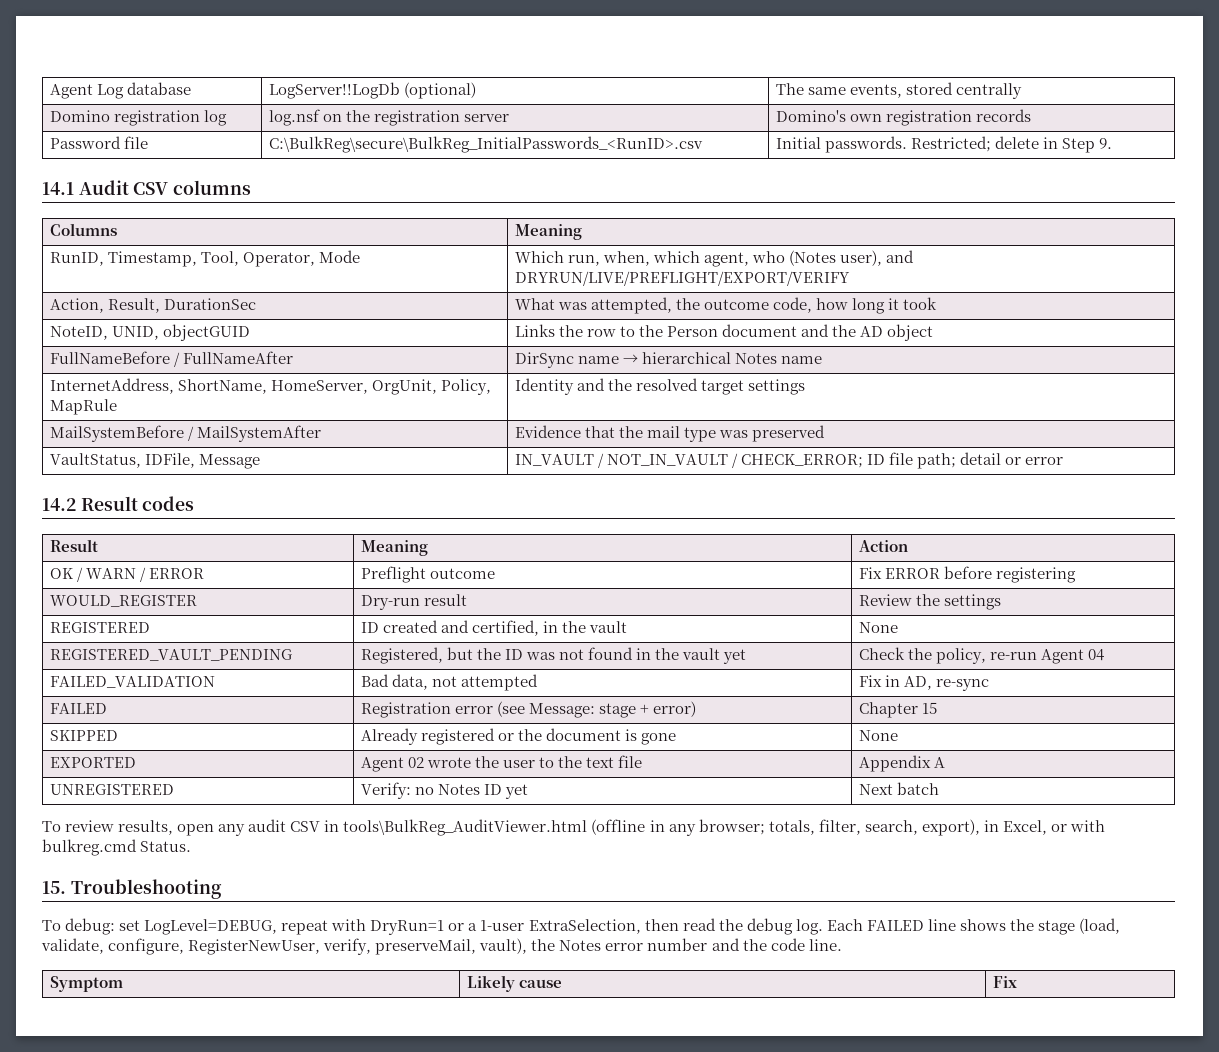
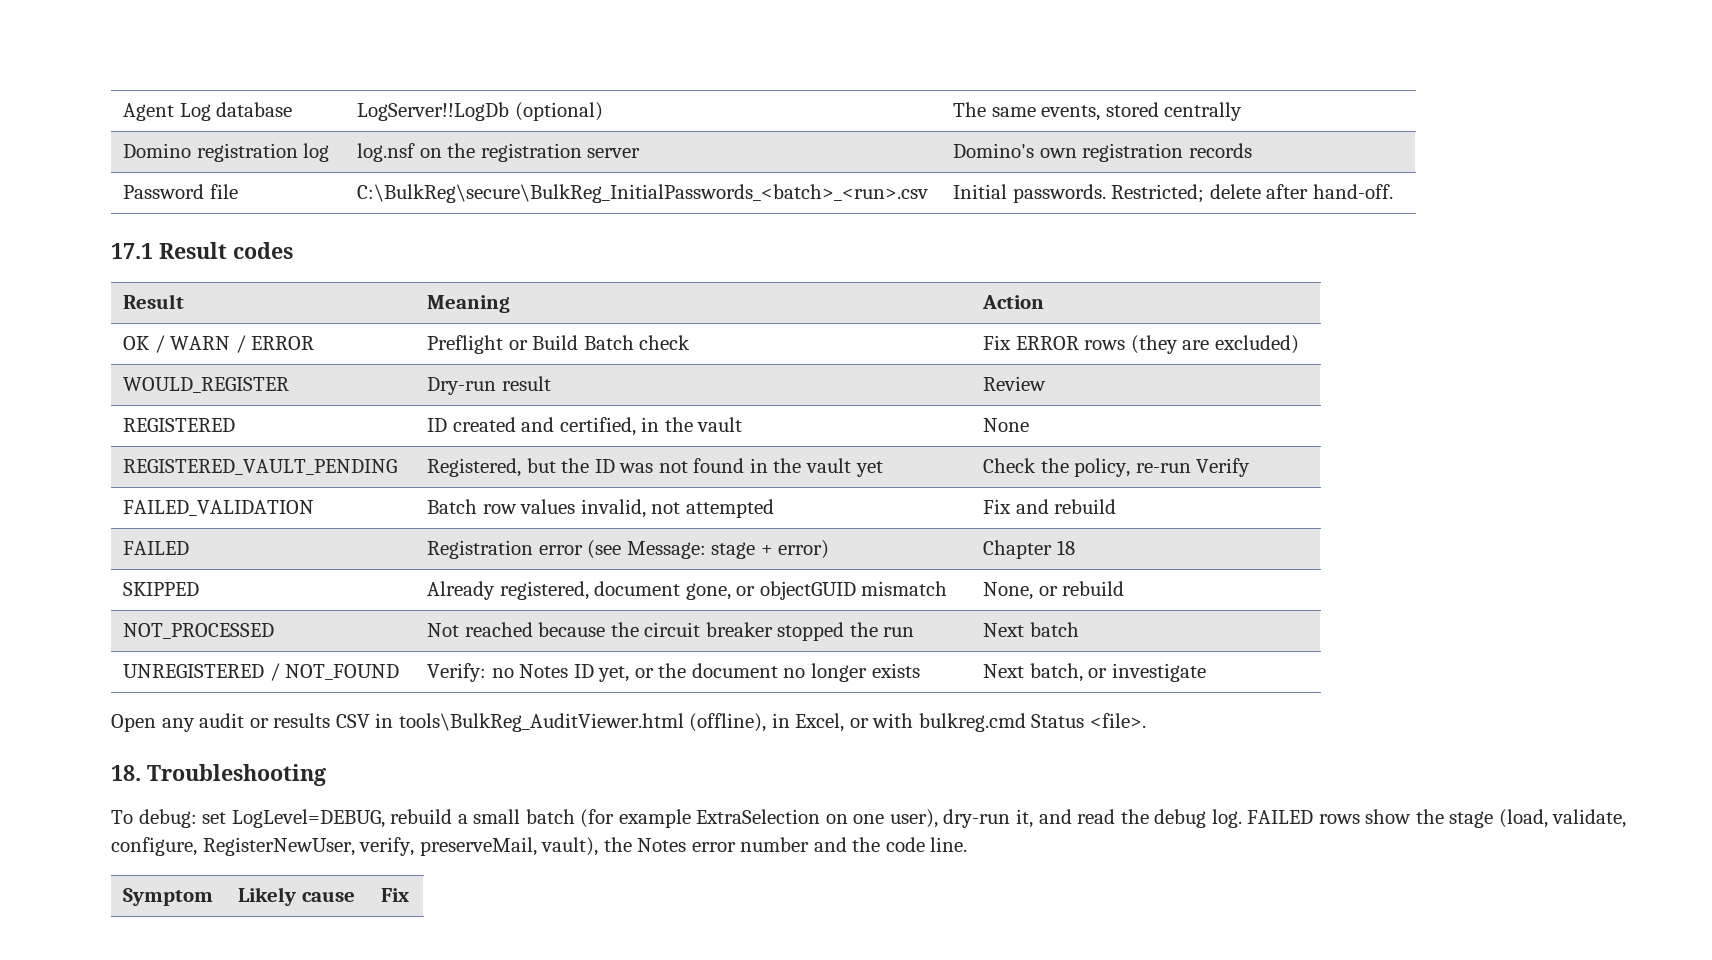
[268,136,703,153] C:\BulkReg\secure\BulkReg_InitialPasswords_<RunID>.csv -> [357,184,929,203] C:\BulkReg\secure\BulkReg_InitialPasswords_<batch>_<run>.csv
[1042,137,1113,153] [42,180,252,195] [49,223,117,236] [514,224,582,240] [49,250,360,267] [514,250,915,267] [514,271,850,286] [49,298,256,313] [514,297,938,314] [49,324,250,341] [514,324,934,341] [49,351,293,367] [514,352,823,368] [49,378,491,395] [49,399,117,415] [514,378,806,395] [49,425,321,442] [514,425,826,442] [49,453,260,469] [514,452,1064,469] [42,498,76,511] in Step 9. // 14.1 Audit CSV columns // Columns | Meaning // RunID, Timestamp, Tool, Operator, Mode | Which run, when, which agent, who (Notes user), and DRYRUN/LIVE/PREFLIGHT/EXPORT/VERIFY // Action, Result, DurationSec | What was attempted, the outcome code, how long it took // NoteID, UNID, objectGUID | Links the row to the Person document and the AD object // FullNameBefore / FullNameAfter | DirSync name → hierarchical Notes name // InternetAddress, ShortName, HomeServer, OrgUnit, Policy, MapRule | Identity and the resolved target settings // MailSystemBefore / MailSystemAfter | Evidence that the mail type was preserved // VaultStatus, IDFile, Message | IN_VAULT / NOT_IN_VAULT / CHECK_ERROR; ID file path; detail or error // 14.2 -> [1266,184,1393,199] [111,243,153,259] after hand-off. // 17.1
[429,568,495,579] [858,566,1076,583] outcome | Fix ERROR before registering -> [508,335,691,350] [983,335,1299,354] or Build Batch check | Fix ERROR rows (they are excluded)
[915,594,1001,610] the settings -> (1047, 383) none
[1040,649,1105,664] Agent 04 -> [1196,458,1251,477] Verify
[360,674,428,690] Bad data, -> [427,499,646,518] Batch row values invalid,
[884,675,989,691] in AD, re-sync -> [1015,499,1117,514] and rebuild
[921,702,937,714] 15 -> [1056,540,1075,555] 18
[420,728,677,745] [858,730,898,741] [49,757,136,768] [360,755,643,772] [858,755,945,772] registered or the document is gone | None // EXPORTED | Agent 02 wrote the user to the text file | Appendix A -> [499,581,948,600] [983,581,1125,600] [123,623,275,639] [427,622,915,641] [983,622,1079,637] registered, document gone, or objectGUID mismatch | None, or rebuild // NOT_PROCESSED | Not reached because the circuit breaker stopped the run | Next batch
(174, 789) none -> [269,663,400,681] / NOT_FOUND
[504,784,528,799] [858,782,939,795] [42,819,980,836] yet | Next batch // To review results, open any audit CSV in tools\BulkReg_AuditViewer.html (offline in any browser; totals, filter, search, export), -> [598,663,920,682] [983,663,1206,682] [111,713,767,732] yet, or the document no longer exists | Next batch, or investigate // Open any audit or results CSV in tools\BulkReg_AuditViewer.html (offline),
[140,841,192,852] [42,881,66,894] Status. // 15. -> [1031,713,1147,728] [111,765,141,781] Status <file>. // 18.
[281,918,1006,935] repeat with DryRun=1 or a 1-user ExtraSelection, then read the debug log. Each FAILED line shows -> [390,809,1412,828] rebuild a small batch (for example ExtraSelection on one user), dry-run it, and read the debug log. FAILED rows show

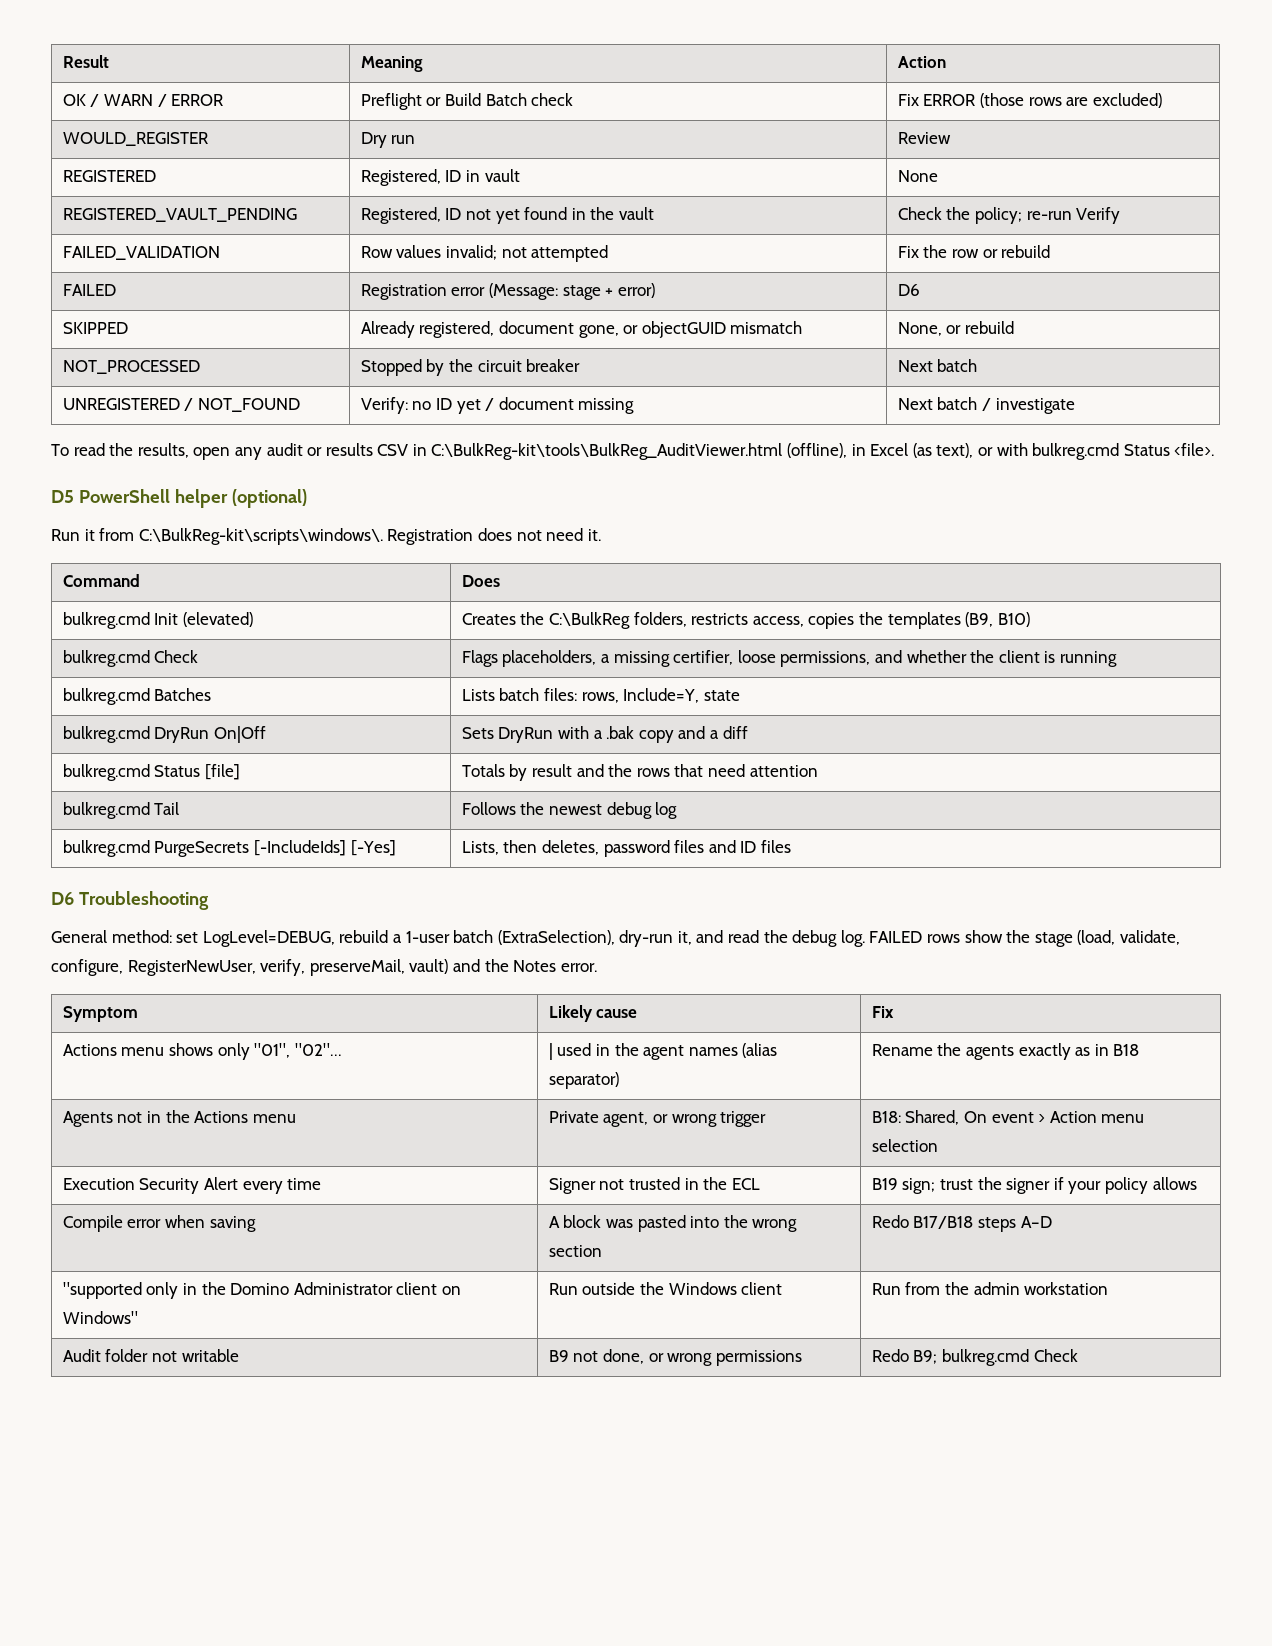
[123,102,293,121] [357,102,603,121] [953,102,1243,121] [123,143,330,162] [357,143,641,162] [953,143,1252,162] [123,184,238,199] [357,184,929,203] [953,184,1393,203] [111,242,293,259] Agent Log database | LogServer!!LogDb (optional) | The same events, stored centrally // Domino registration log | log.nsf on the registration server | Domino's own registration records // Password file | C:\BulkReg\secure\BulkReg_InitialPasswords_<batch>_<run>.csv | Initial passwords. Restricted; delete after hand-off. // 17.1 Result codes // -> (62, 61) none
[1084,335,1178,354] rows (they -> [979,93,1062,108] (those rows
[427,376,551,395] Dry-run result -> [360,132,416,148] Dry run
[427,417,693,436] ID created and certified, in the -> [360,169,480,186] Registered, ID in
[526,458,688,473] but the ID was not -> [445,208,520,224] ID not yet
[855,461,883,477] yet -> (654, 213) none
[1074,458,1131,477] policy, -> [974,207,1022,224] policy;
[427,499,646,518] Batch row values invalid, -> [360,245,497,260] Row values invalid;
[1015,499,1049,514] and -> [923,245,998,258] the row or
[587,540,706,559] (see Message: -> [488,283,558,300] (Message:
[983,540,1075,559] Chapter 18 -> [897,284,920,296] D6
[427,622,606,637] Not reached because -> [360,359,445,376] Stopped by
[777,622,915,641] stopped the run -> (581, 365) none
[519,663,920,682] [983,663,1108,682] Notes ID yet, or the document no longer exists | Next batch, or -> [435,397,635,414] [897,397,991,411] ID yet / document missing | Next batch /
[111,714,156,732] Open -> [51,443,231,460] To read the results, open
[398,713,684,732] tools\BulkReg_AuditViewer.html -> [431,443,783,460] C:\BulkReg-kit\tools\BulkReg_AuditViewer.html
[795,713,845,732] Excel, -> [870,443,974,458] Excel (as text),
[111,765,141,781] 18. -> [51,489,307,508] [51,528,601,545] [62,574,140,587] [461,575,500,587] [62,612,253,629] [461,612,1030,629] [62,650,199,667] [461,650,1117,667] [62,688,212,705] [461,688,740,703] [62,726,266,743] [461,726,748,743] [62,764,240,781] [461,764,818,781] [62,802,180,819] [461,802,678,819] [62,840,396,857] [461,840,791,857] [51,892,74,905] D5 PowerShell helper (optional) // Run it from C:\BulkReg-kit\scripts\windows\. Registration does not need it. // Command | Does // bulkreg.cmd Init (elevated) | Creates the C:\BulkReg folders, restricts access, copies the templates (B9, B10) // bulkreg.cmd Check | Flags placeholders, a missing certifier, loose permissions, and whether the client is running // bulkreg.cmd Batches | Lists batch files: rows, Include=Y, state // bulkreg.cmd DryRun On|Off | Sets DryRun with a .bak copy and a diff // bulkreg.cmd Status [file] | Totals by result and the rows that need attention // bulkreg.cmd Tail | Follows the newest debug log // bulkreg.cmd PurgeSecrets [-IncludeIds] [-Yes] | Lists, then deletes, password files and ID files // D6
[111,809,197,828] To debug: -> [51,930,172,943] General method:
[473,809,938,828] small batch (for example ExtraSelection on one user), -> [405,930,615,945] 1-user batch (ExtraSelection),
[541,837,968,856] [123,888,214,906] [238,887,355,906] [381,888,410,902] vault), the Notes error number and the code line. // Symptom | Likely cause | Fix -> [409,959,597,974] [62,1006,138,1022] [548,1005,638,1022] [871,1006,894,1018] [62,1043,341,1060] [548,1043,778,1060] [548,1072,619,1089] [871,1043,1140,1060] [62,1110,296,1127] [548,1111,767,1127] [871,1110,1145,1125] [871,1139,938,1152] [62,1177,322,1194] [548,1177,760,1194] [871,1177,1197,1194] [62,1215,256,1232] [548,1215,798,1232] [548,1245,602,1257] [871,1215,1052,1232] [62,1282,461,1299] [62,1311,138,1324] [548,1282,783,1295] [871,1282,1109,1295] [62,1349,239,1362] [548,1349,802,1366] [871,1349,1078,1366] vault) and the Notes error. // Symptom | Likely cause | Fix // Actions menu shows only "01", "02"… | | used in the agent names (alias separator) | Rename the agents exactly as in B18 // Agents not in the Actions menu | Private agent, or wrong trigger | B18: Shared, On event > Action menu selection // Execution Security Alert every time | Signer not trusted in the ECL | B19 sign; trust the signer if your policy allows // Compile error when saving | A block was pasted into the wrong section | Redo B17/B18 steps A–D // "supported only in the Domino Administrator client on Windows" | Run outside the Windows client | Run from the admin workstation // Audit folder not writable | B9 not done, or wrong permissions | Redo B9; bulkreg.cmd Check

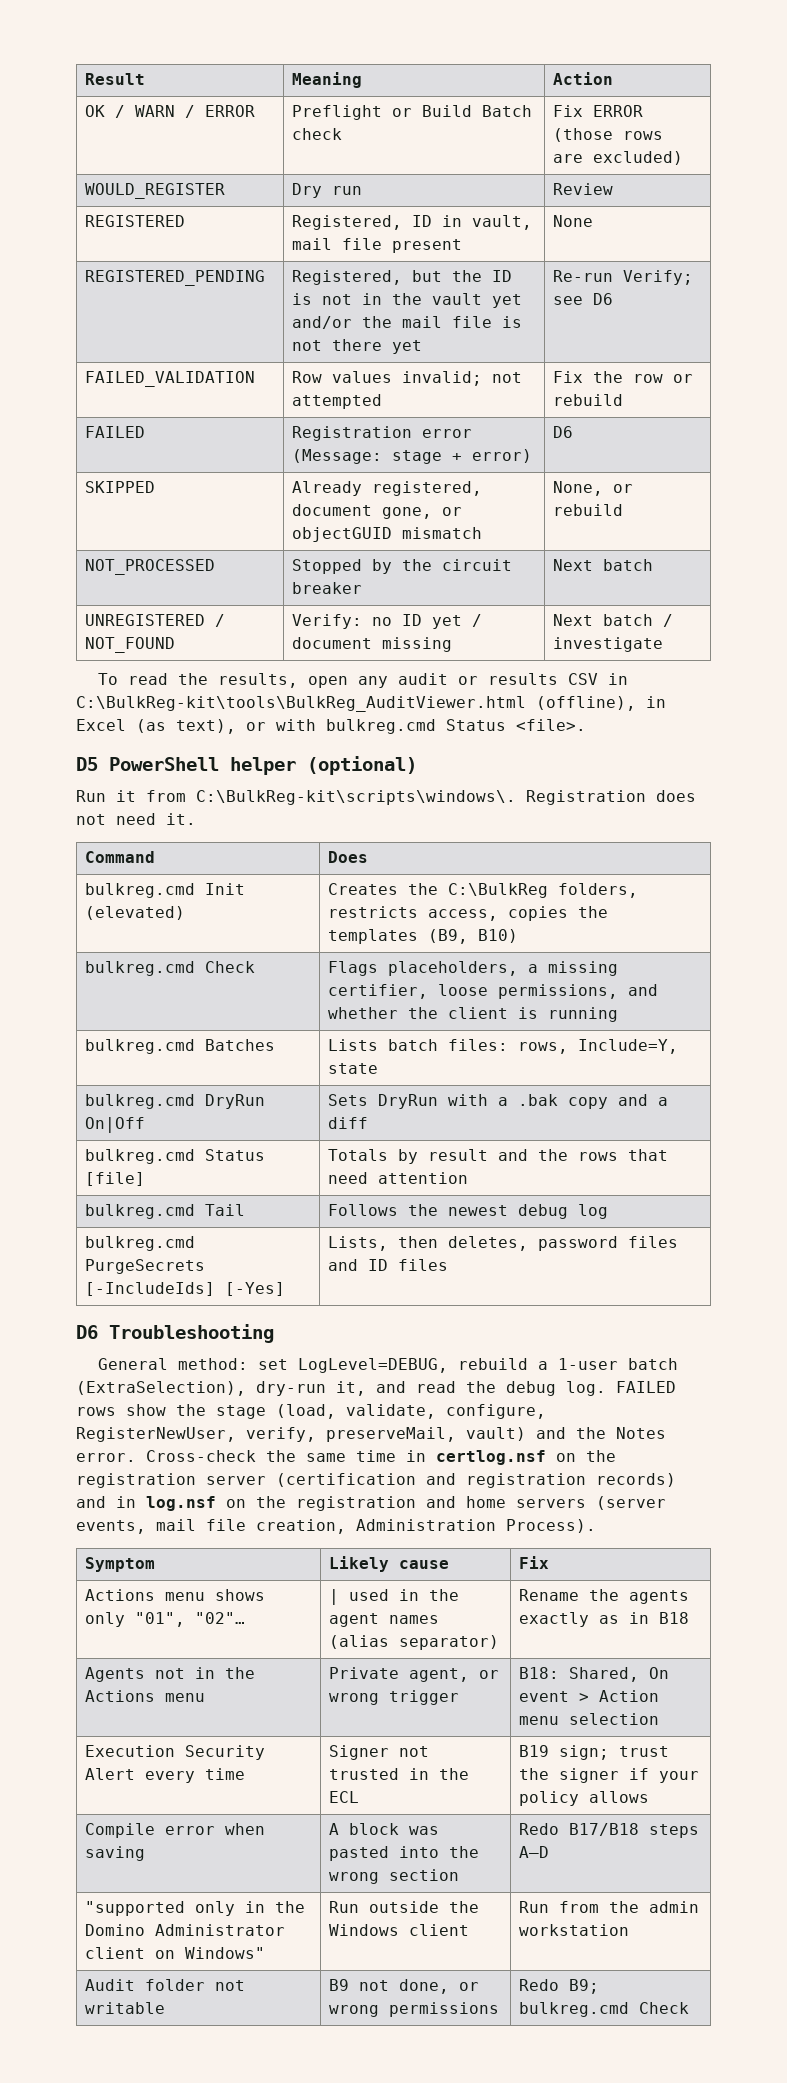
[484,169,520,182] vault -> [472,215,533,230] [292,238,463,253] vault, mail file present
[62,208,297,222] [360,207,654,224] [897,207,1121,224] REGISTERED_VAULT_PENDING | Registered, ID not yet found in the vault | Check the policy; re-run Verify -> [85,270,266,286] [292,270,513,285] [292,293,523,308] [292,316,523,329] [292,339,423,354] [553,270,694,285] [553,293,614,305] REGISTERED_PENDING | Registered, but the ID is not in the vault yet and/or the mail file is not there yet | Re-run Verify; see D6
(597, 967) none -> [146,1450,616,1465] [76,1473,676,1488] [76,1496,666,1511] [76,1519,596,1534] Cross-check the same time in certlog.nsf on the registration server (certification and registration records) and in log.nsf on the registration and home servers (server events, mail file creation, Administration Process).

